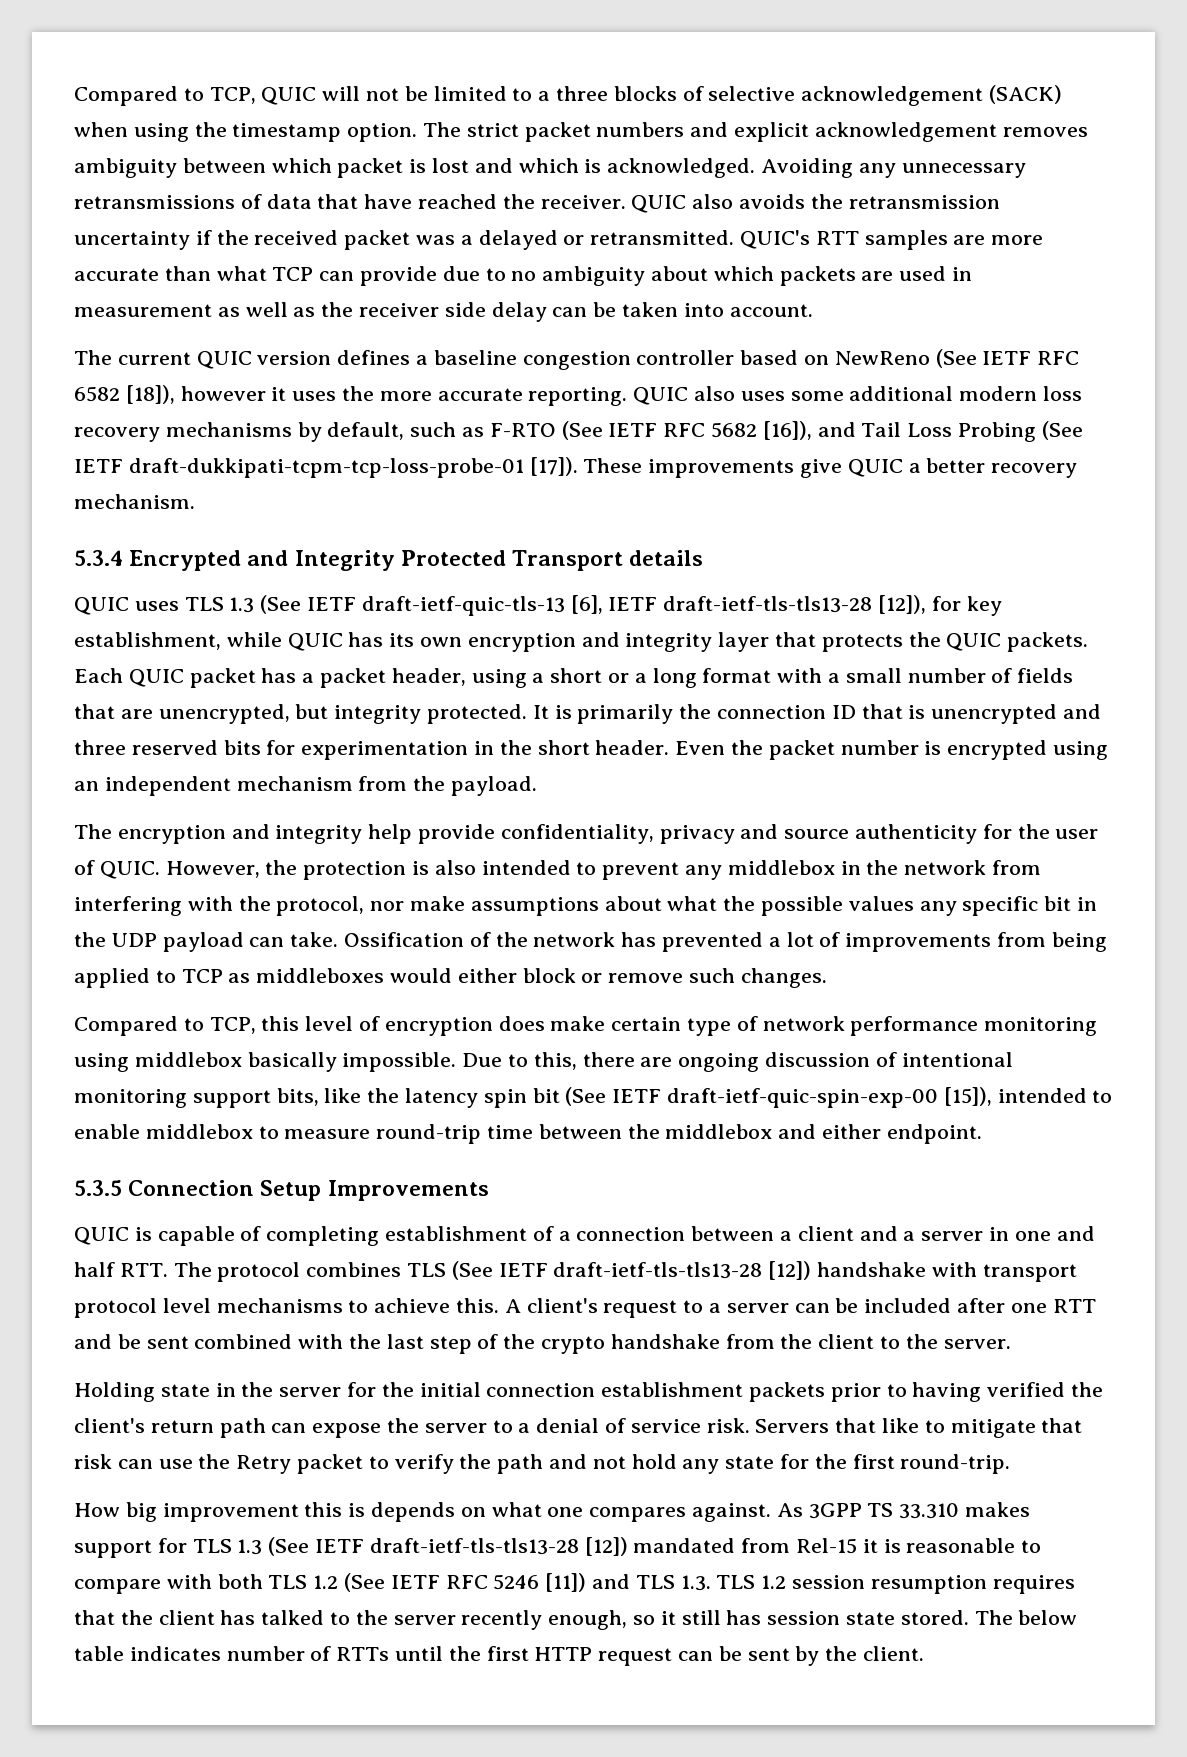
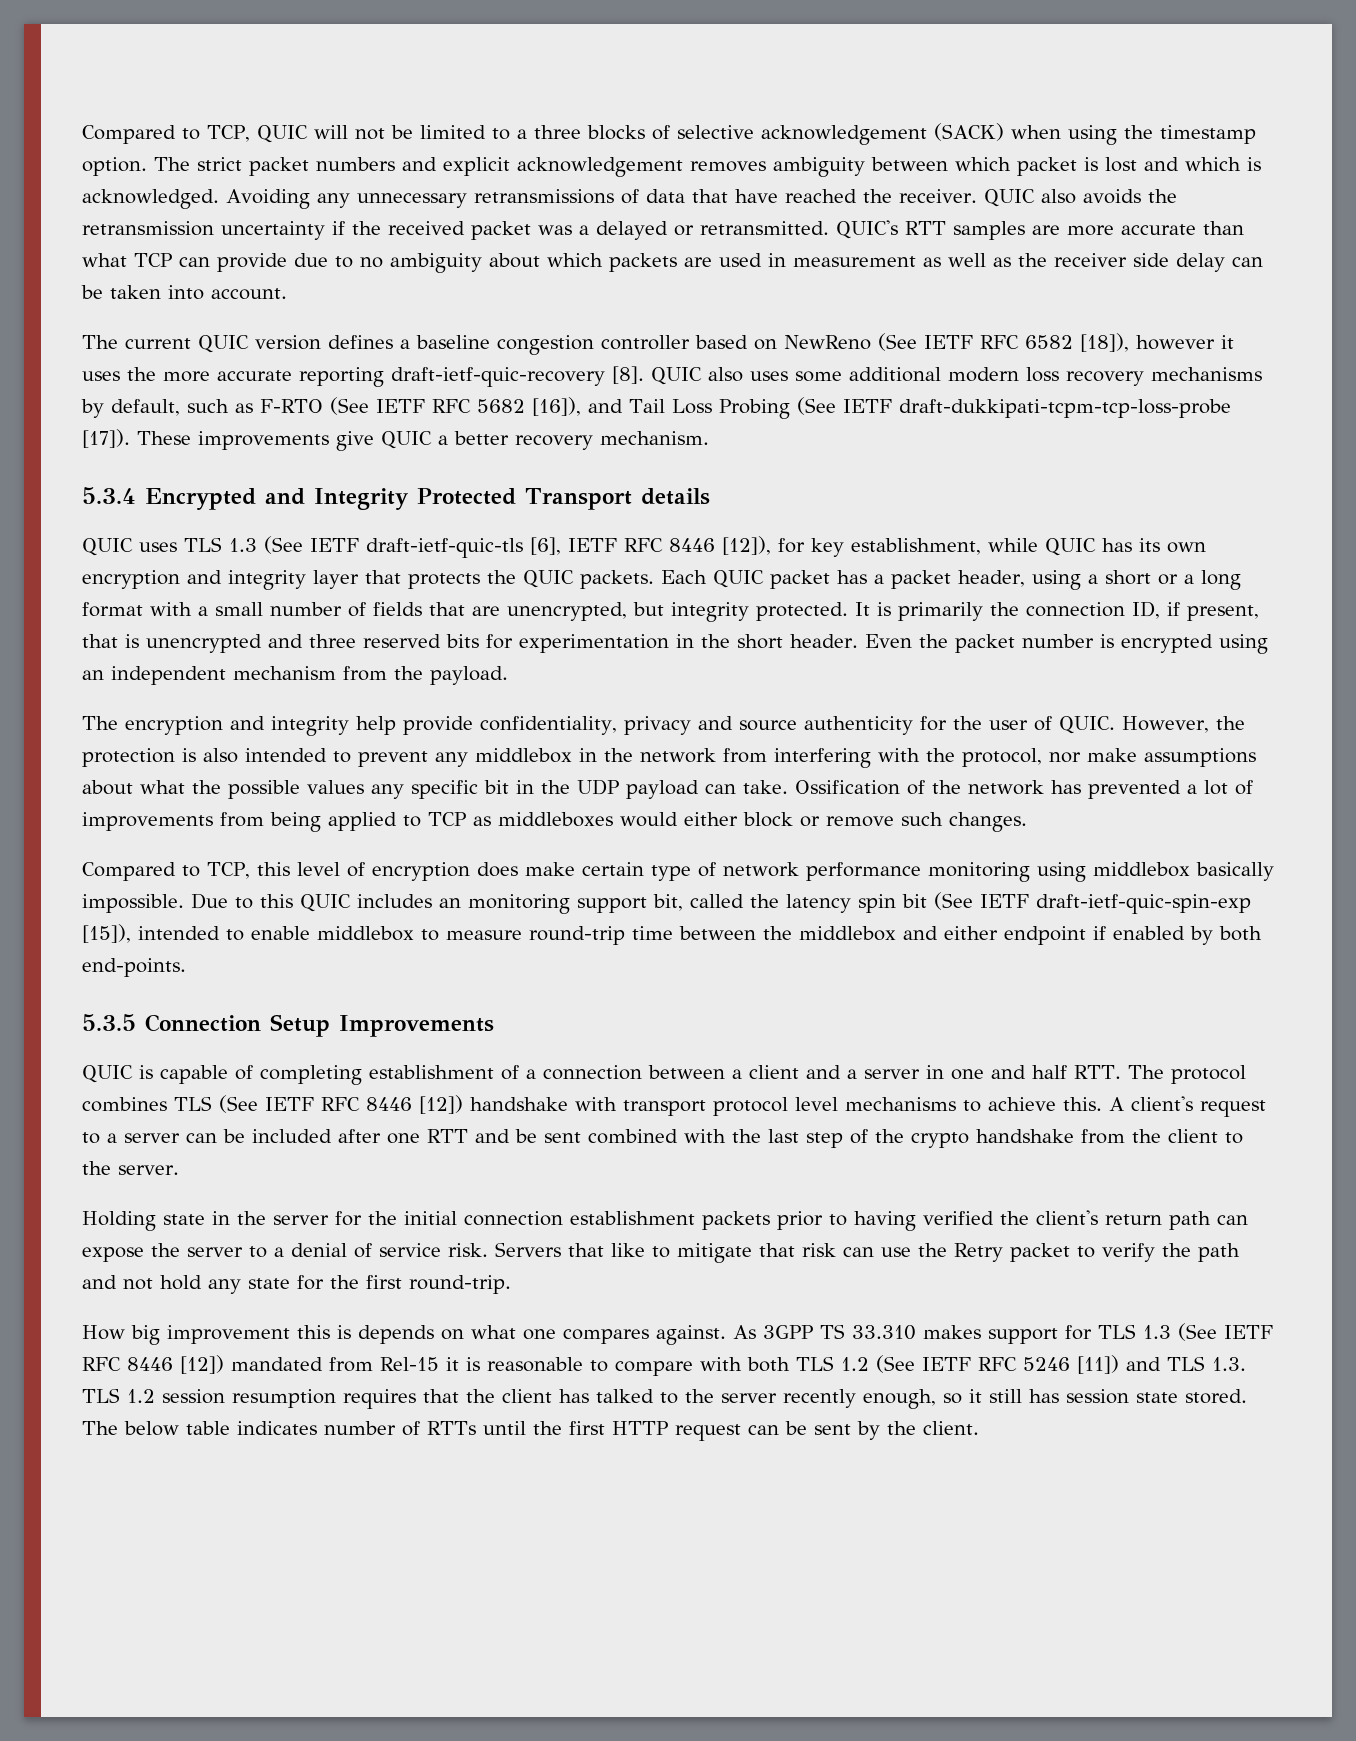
[528,387,628,406] reporting. -> [299,366,644,387] reporting draft-ietf-quic-recovery [8].
[128,458,524,478] draft-dukkipati-tcpm-tcp-loss-probe-01 -> [898,399,1231,418] draft-dukkipati-tcpm-tcp-loss-probe
[361,596,565,616] draft-ietf-quic-tls-13 -> [366,538,523,558] draft-ietf-quic-tls
[663,596,873,613] draft-ietf-tls-tls13-28 -> [624,538,715,552] RFC 8446
[831,705,856,719] ID -> [1132,601,1259,621] ID, if present,
[533,1052,1013,1072] [74,1088,362,1108] this, there are ongoing discussion of intentional monitoring support bits, like -> [260,894,744,914] this QUIC includes an monitoring support bit, called
[667,1088,939,1108] draft-ietf-quic-spin-exp-00 -> [1036,894,1251,914] draft-ietf-quic-spin-exp
[886,1124,982,1144] endpoint. -> [1004,926,1262,945] [82,958,186,977] endpoint if enabled by both end-points.
[553,1262,763,1279] draft-ietf-tls-tls13-28 -> [321,1097,412,1111] RFC 8446
[369,1538,579,1555] draft-ietf-tls-tls13-28 -> [82,1357,173,1371] RFC 8446

